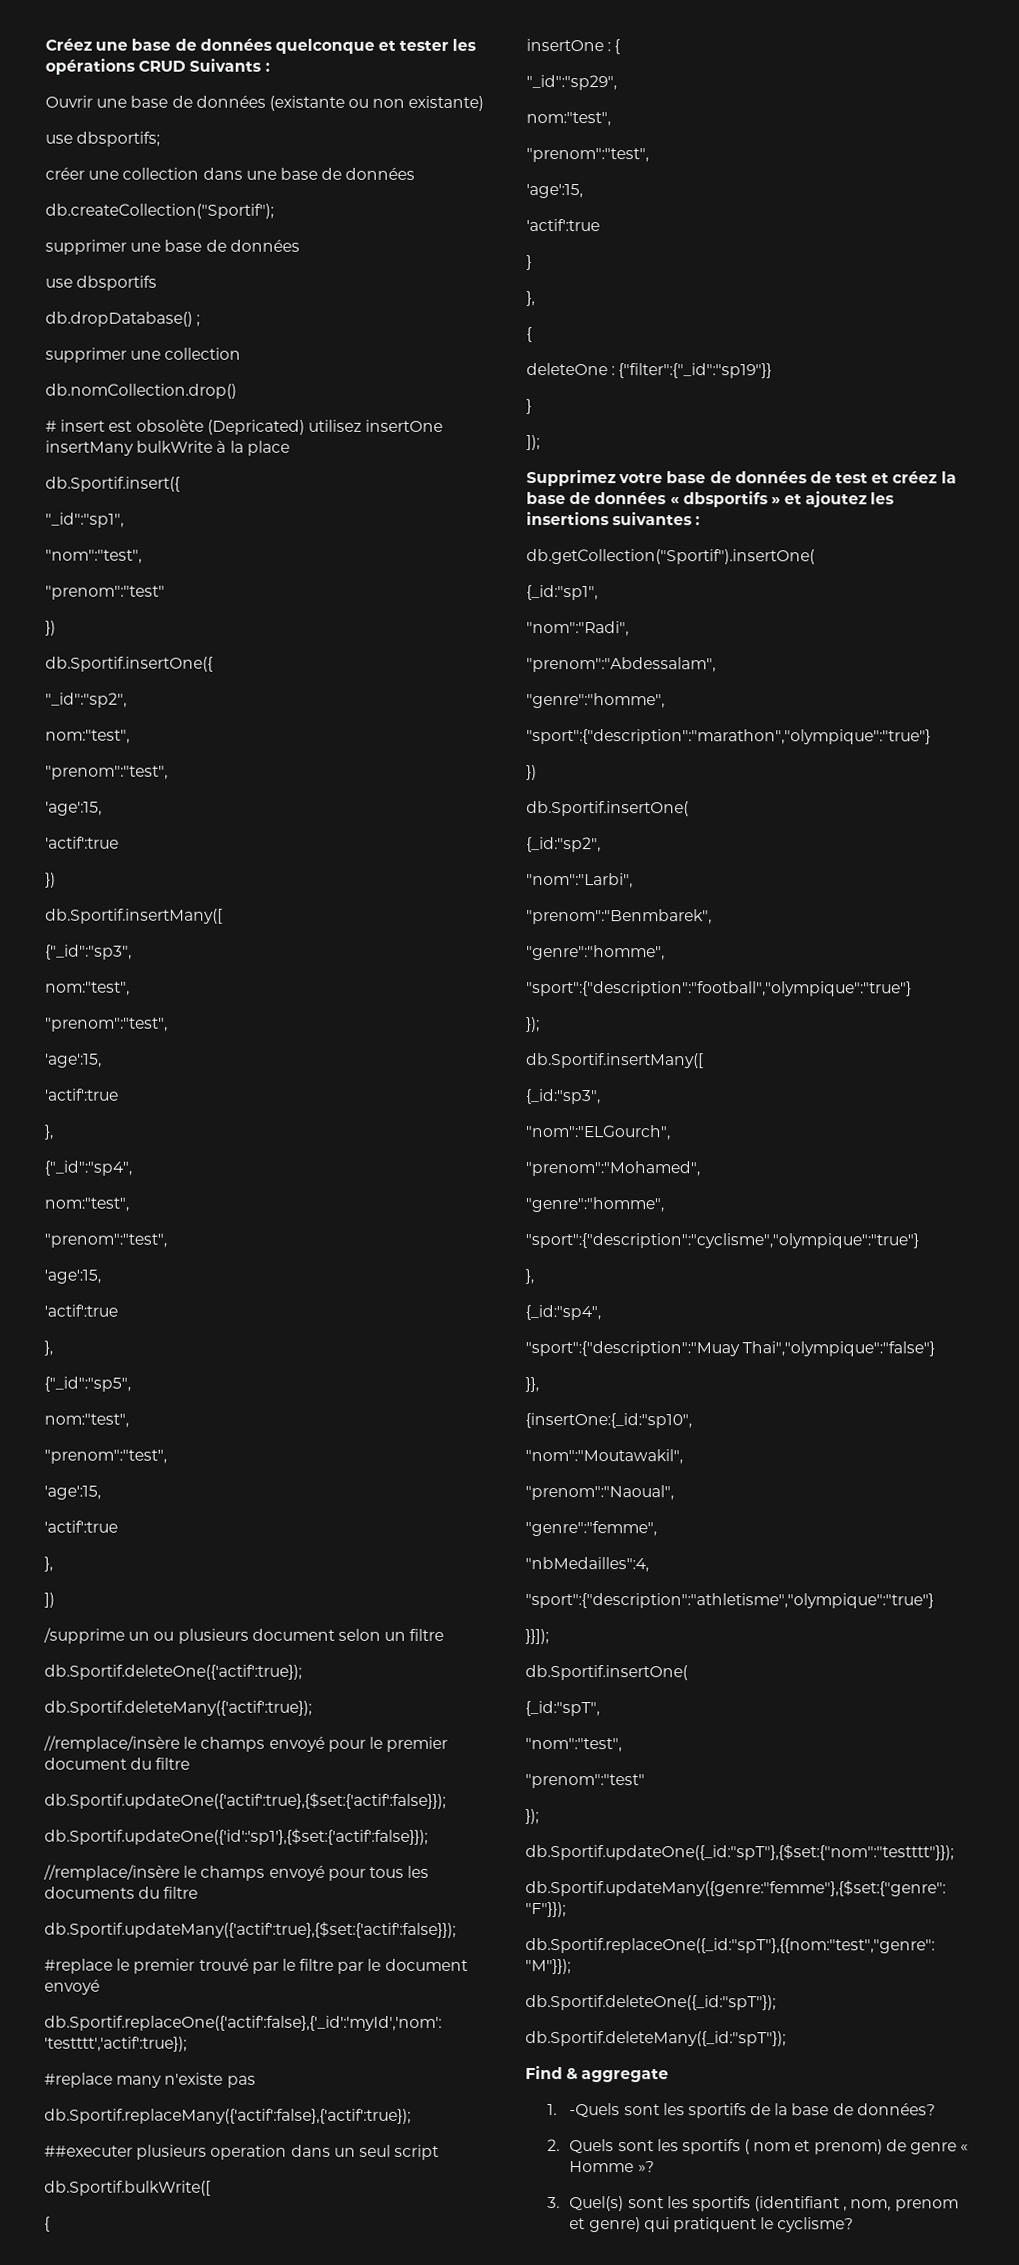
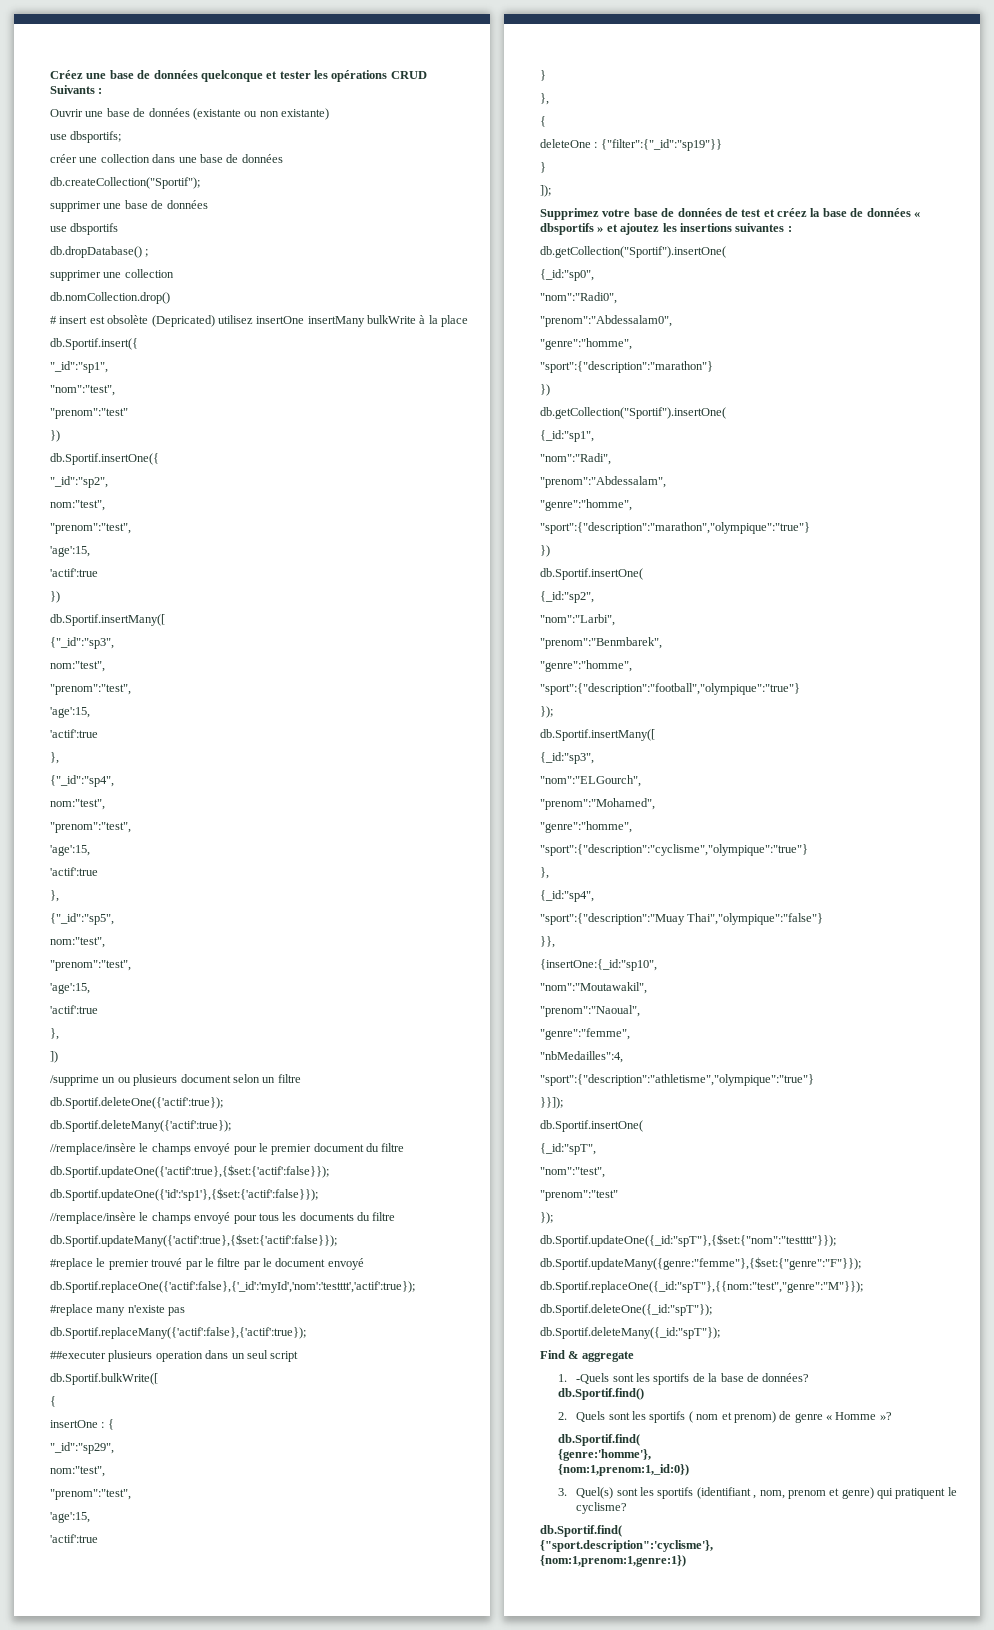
(815, 557) none -> [540,269,594,281] [540,292,617,304] [540,315,672,327] [540,338,632,350] [540,361,713,373] [540,384,550,396] [540,407,726,419] // {_id:"sp0", // "nom":"Radi0", // "prenom":"Abdessalam0", // "genre":"homme", // "sport":{"description":"marathon"} // }) // db.getCollection("Sportif").insertOne(
(936, 2109) none -> [558,1388,645,1400] // db.Sportif.find()
(655, 2167) none -> [558,1434,641,1446] [558,1449,652,1461] [558,1464,690,1476] // db.Sportif.find( // {genre:'homme'}, // {nom:1,prenom:1,_id:0})
(855, 2225) none -> [540,1525,622,1537] [540,1540,713,1552] [540,1555,686,1567] // db.Sportif.find( // {"sport.description":'cyclisme'}, // {nom:1,prenom:1,genre:1})

